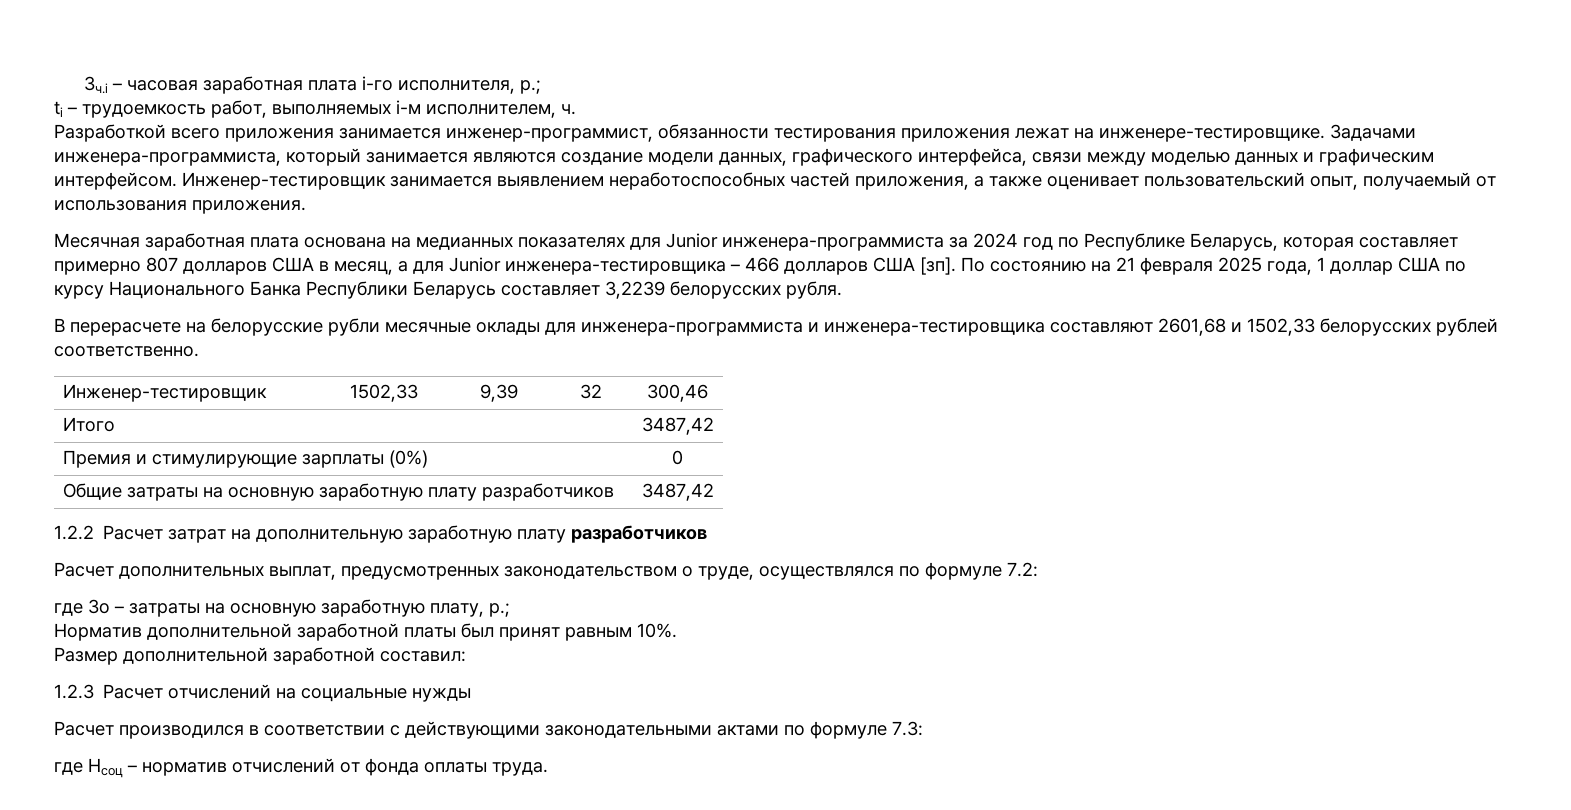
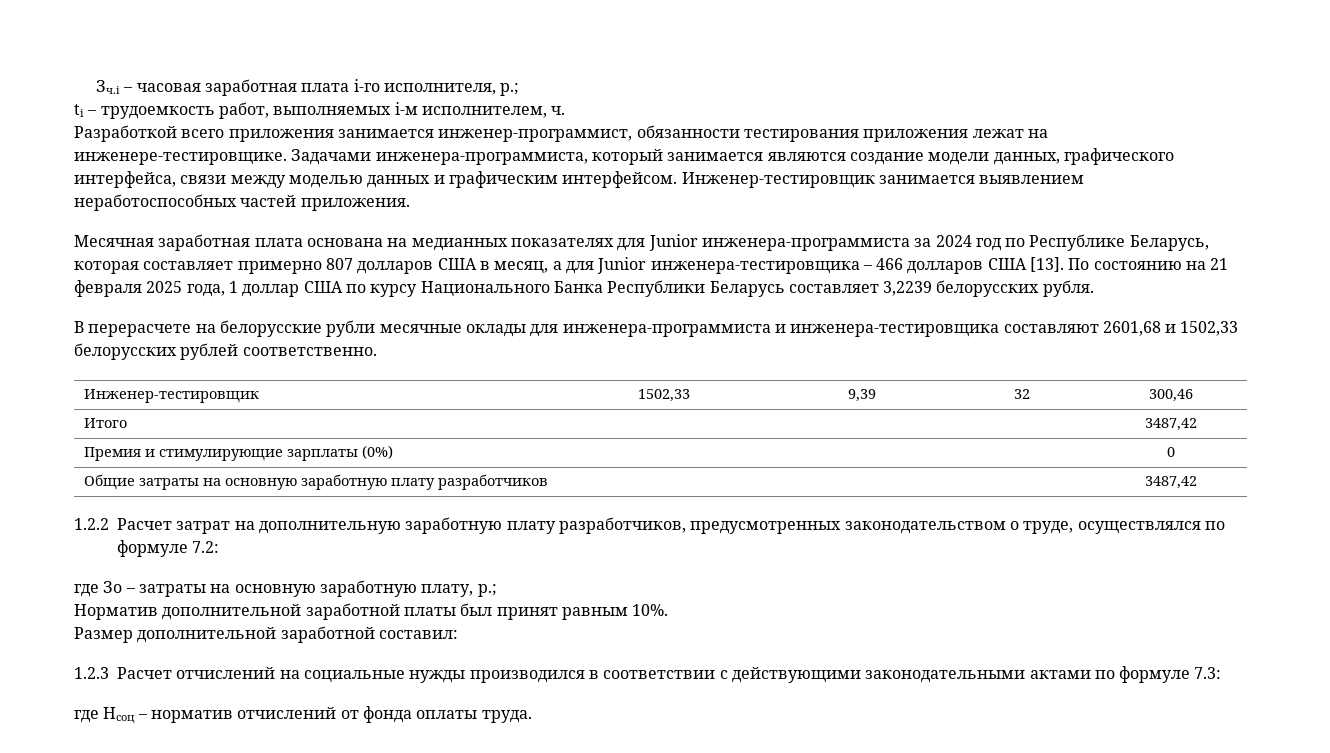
[855,172,1496,190] [54,200,187,211] приложения, а также оценивает пользовательский опыт, получаемый от использования -> (297, 201) none
[920,257,956,275] [зп]. -> [1030,257,1065,272] [13].
[571,525,708,543] [54,562,336,580] разработчиков // Расчет дополнительных выплат, -> [558,517,686,534] разработчиков,
[54,721,114,736] // Расчет -> (466, 676) none

